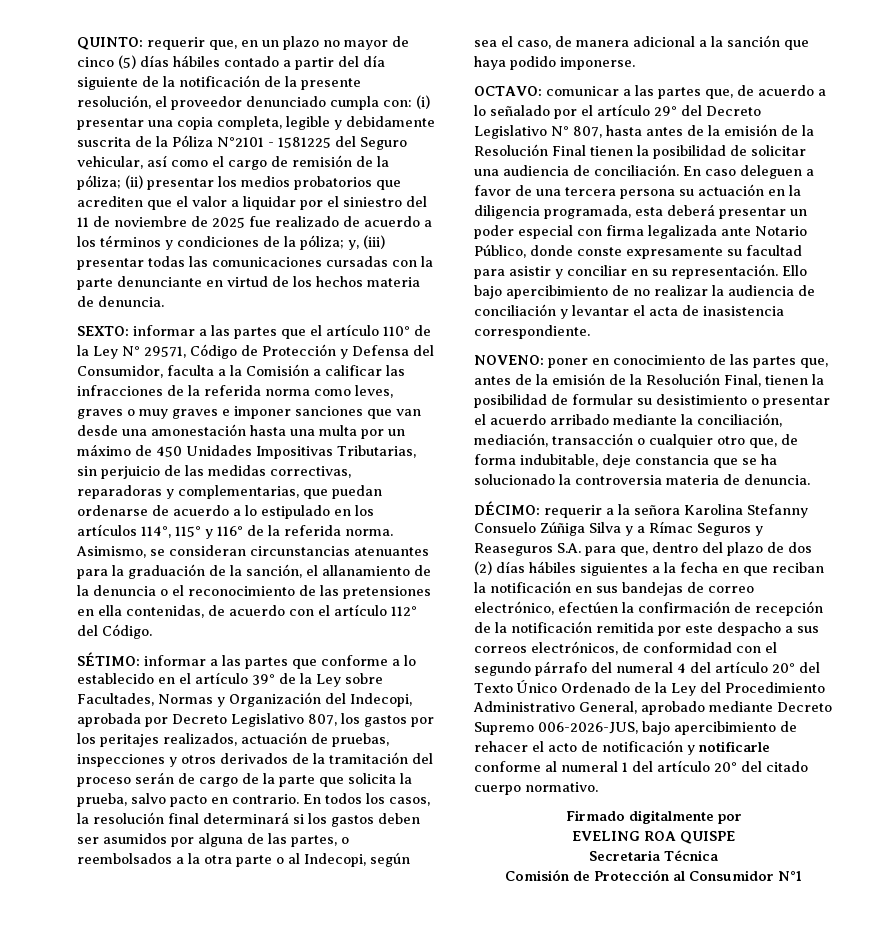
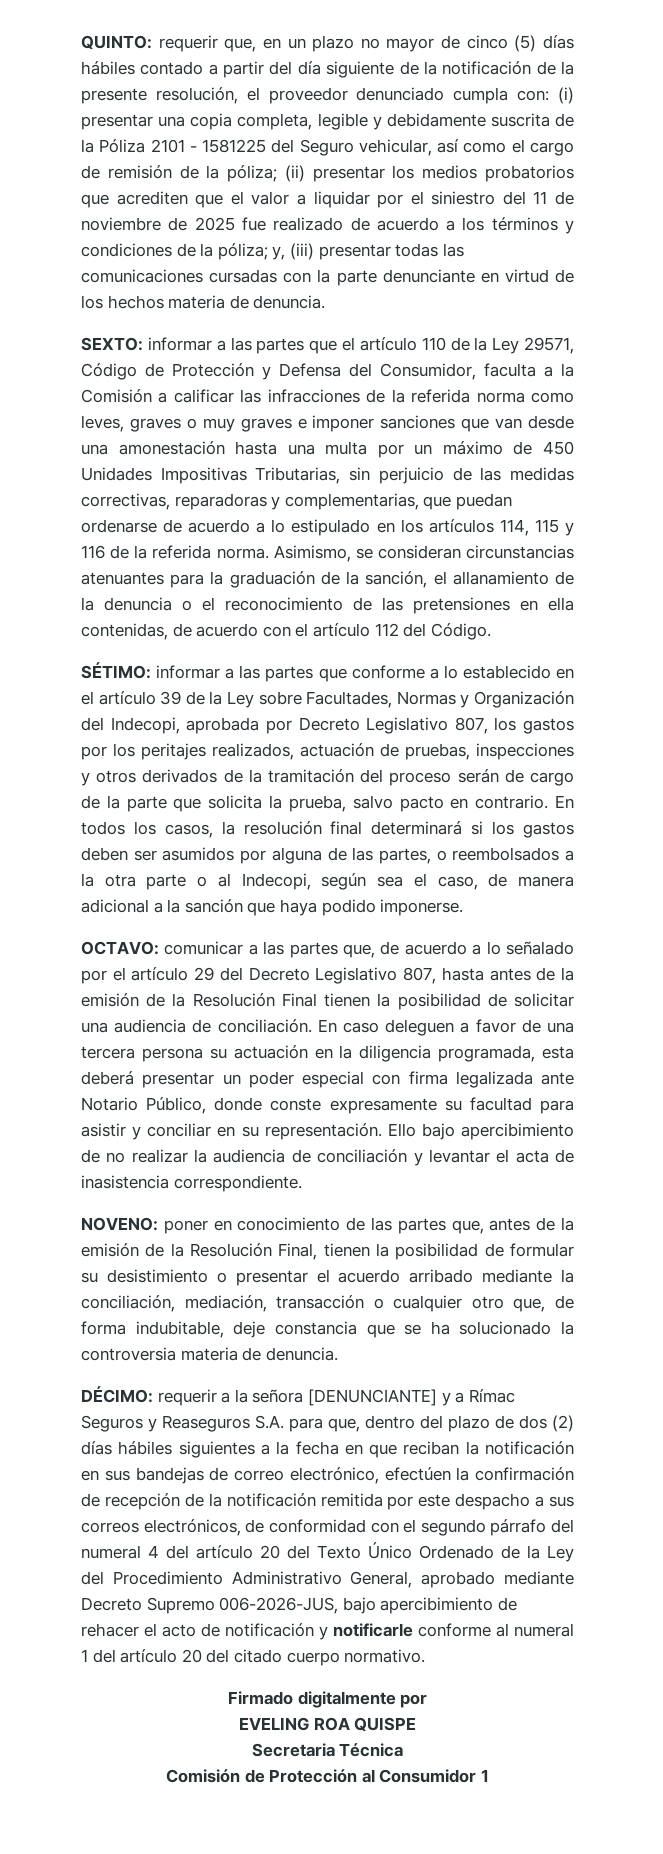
[217,137,264,147] N°2101 -> [150,139,185,153] 2101
[383,325,431,336] [77,345,140,359] 110° de la Ley N° -> [421,337,520,354] 110 de la Ley
[141,526,243,539] 114°, 115° y 116° -> [499,519,574,536] [81,545,105,559] 114, 115 y 116
[391,606,417,616] 112° -> [374,623,399,636] 112
[252,674,275,685] 39° -> [160,691,182,705] 39
[654,106,677,116] 29° -> [194,967,215,981] 29
[551,126,569,136] N° -> (398, 975) none
[684,504,808,518] [474,522,621,536] Karolina Stefanny Consuelo Zúñiga Silva -> [307,1389,437,1406] [DENUNCIANTE]
[772,663,795,673] 20° -> [260,1545,280,1559] 20
[714,762,737,772] 20° -> [181,1649,202,1663] 20
[778,871,802,881] N°1 -> [480,1769,489,1782] 1

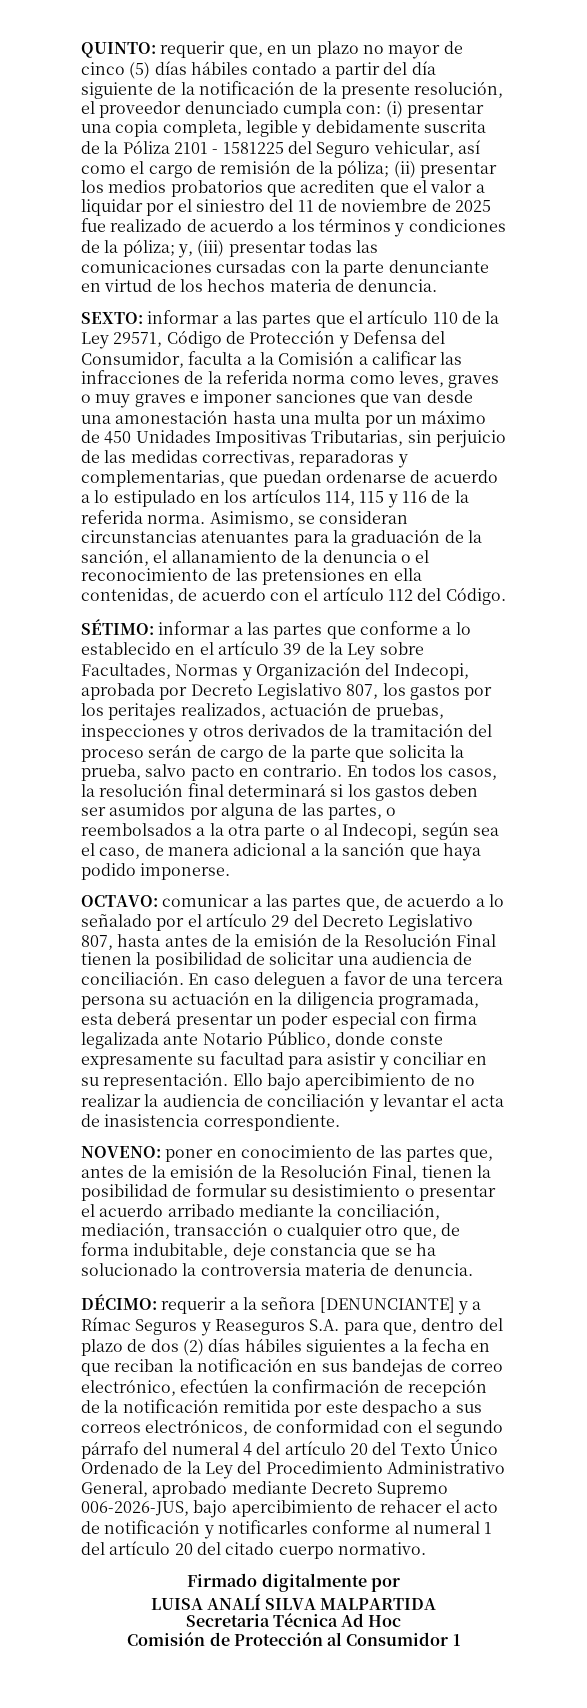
[333,1623,413,1637] notificarle -> [217,1520,308,1534] notificarles
[238,1717,417,1731] EVELING ROA QUISPE -> [150,1594,437,1610] LUISA ANALÍ SILVA MALPARTIDA
(404, 1750) none -> [341,1613,402,1627] Ad Hoc

